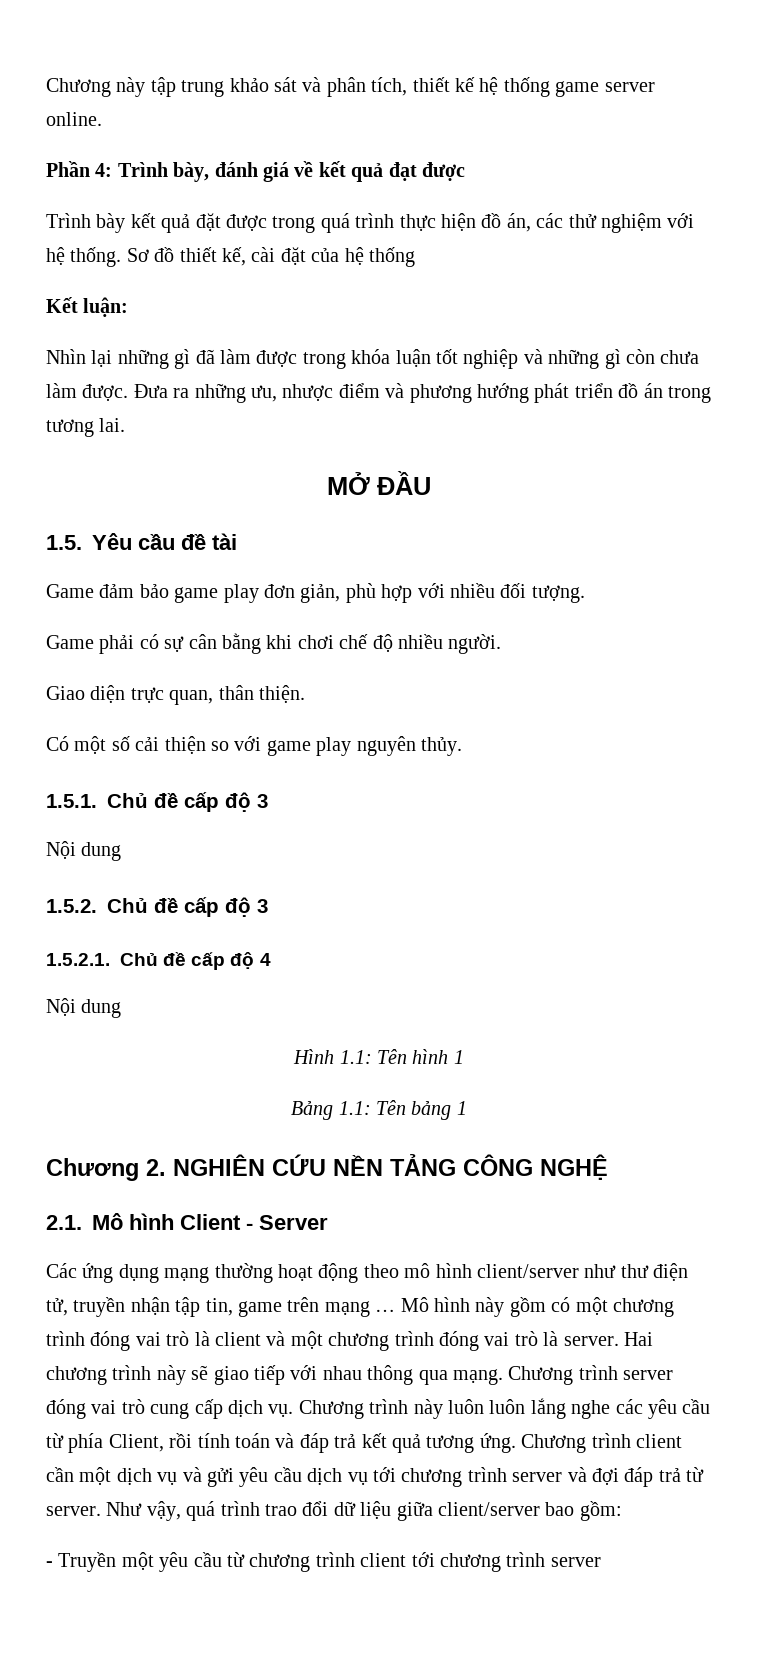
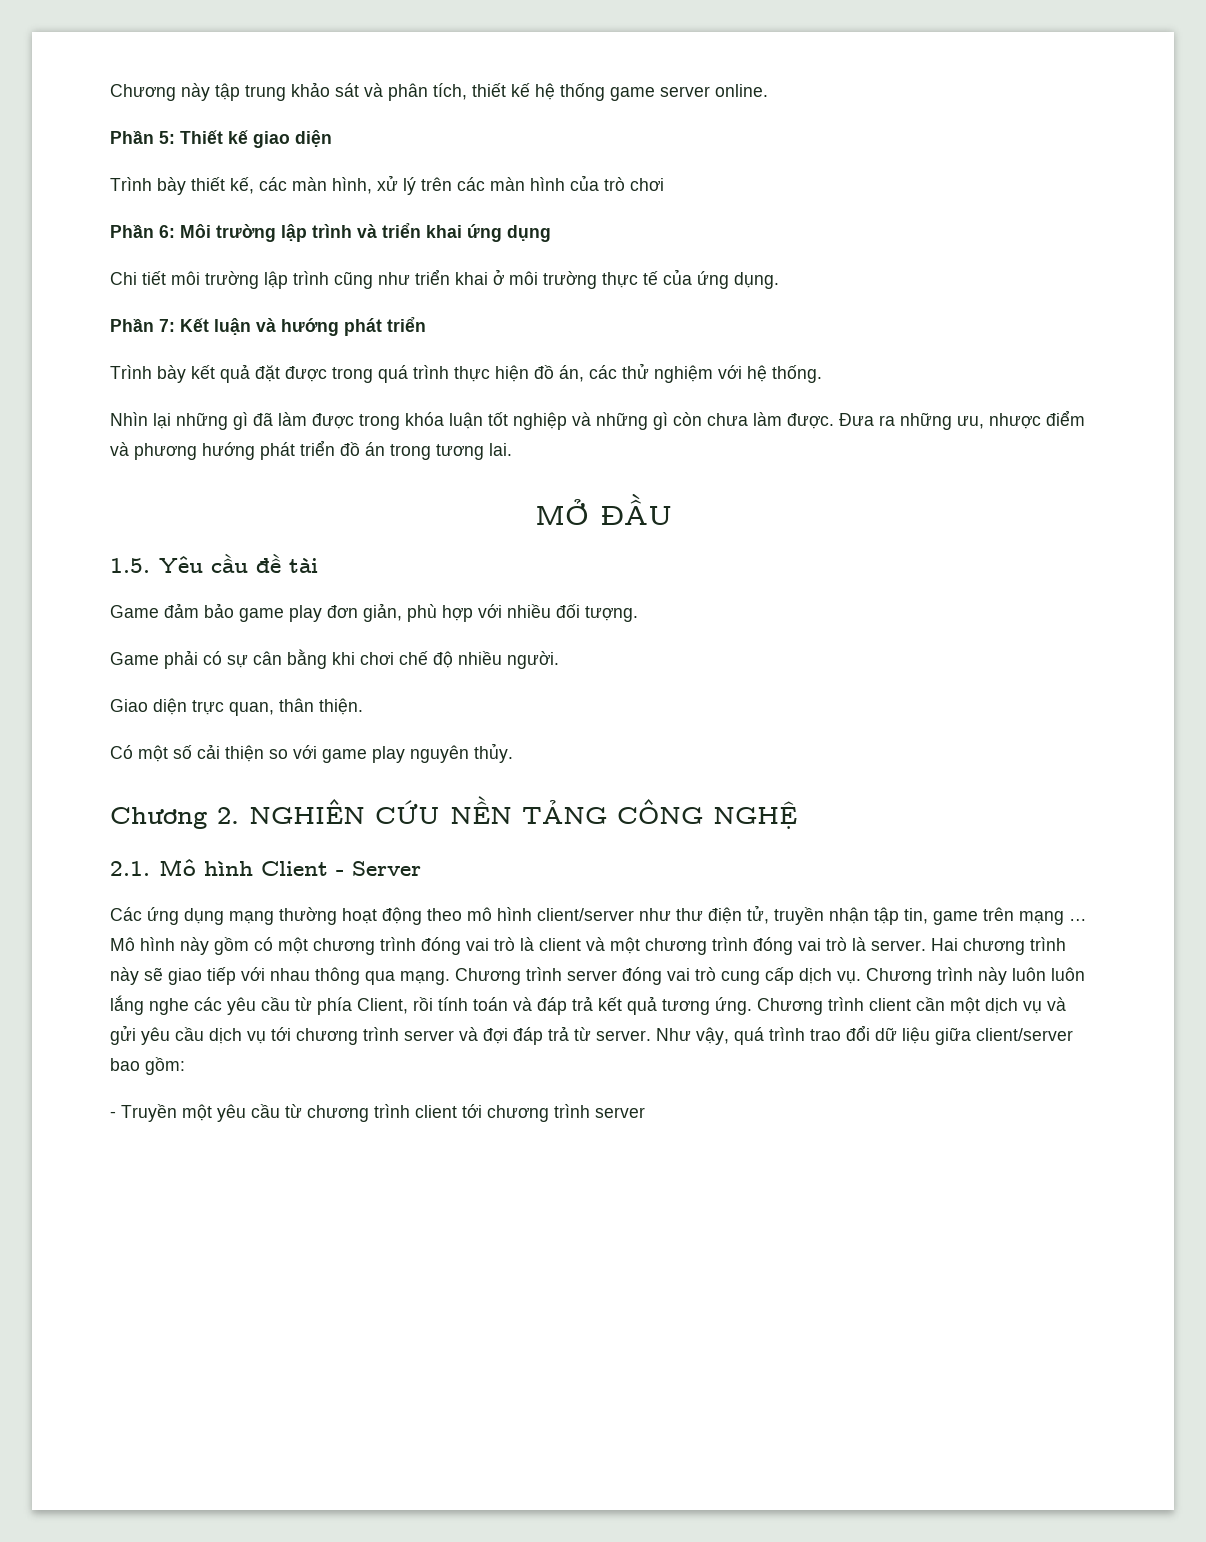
[95,161,465,182] 4: Trình bày, đánh giá về kết quả đạt được -> [159,130,332,148] [110,175,664,195] [110,223,551,242] [110,269,779,289] [110,317,426,336] 5: Thiết kế giao diện // Trình bày thiết kế, các màn hình, xử lý trên các màn hình của trò chơi // Phần 6: Môi trường lập trình và triển khai ứng dụng // Chi tiết môi trường lập trình cũng như triển khai ở môi trường thực tế của ứng dụng. // Phần 7: Kết luận và hướng phát triển
[126,247,415,267] [46,297,129,317] Sơ đồ thiết kế, cài đặt của hệ thống // Kết luận: -> (822, 374) none
[46,792,268,812] [46,841,122,861] [46,897,268,917] [46,952,271,970] [46,998,122,1018] [293,1049,464,1064] [291,1100,467,1120] // 1.5.1. Chủ đề cấp độ 3 // Nội dung // 1.5.2. Chủ đề cấp độ 3 // 1.5.2.1. Chủ đề cấp độ 4 // Nội dung // Hình 1.1: Tên hình 1 // Bảng 1.1: Tên bảng 1 -> (513, 753) none

